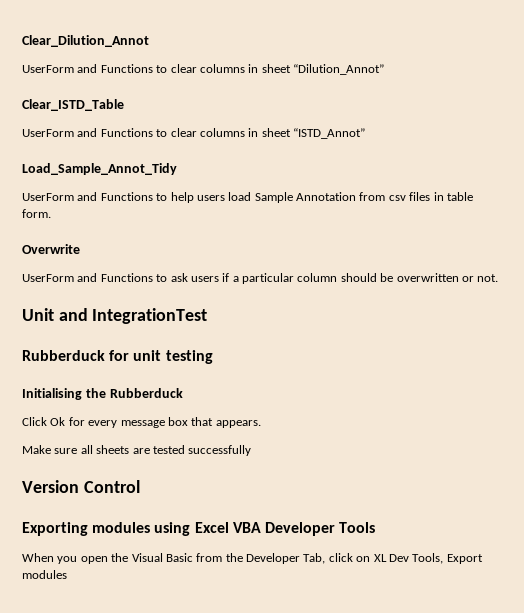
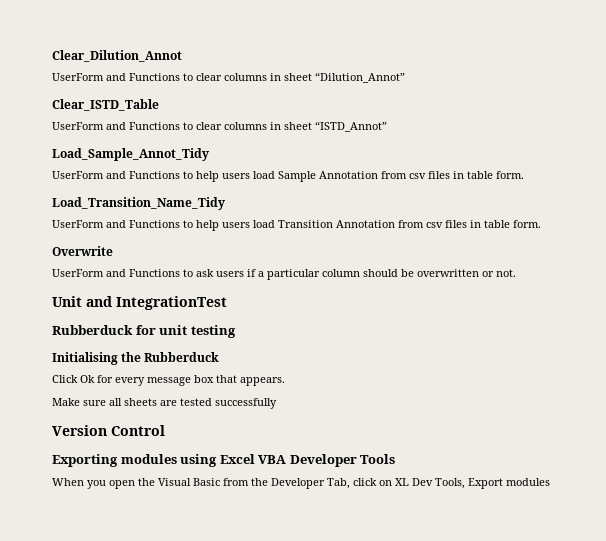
(51, 213) none -> [52,197,225,210] [52,220,541,231] // Load_Transition_Name_Tidy // UserForm and Functions to help users load Transition Annotation from csv files in table form.

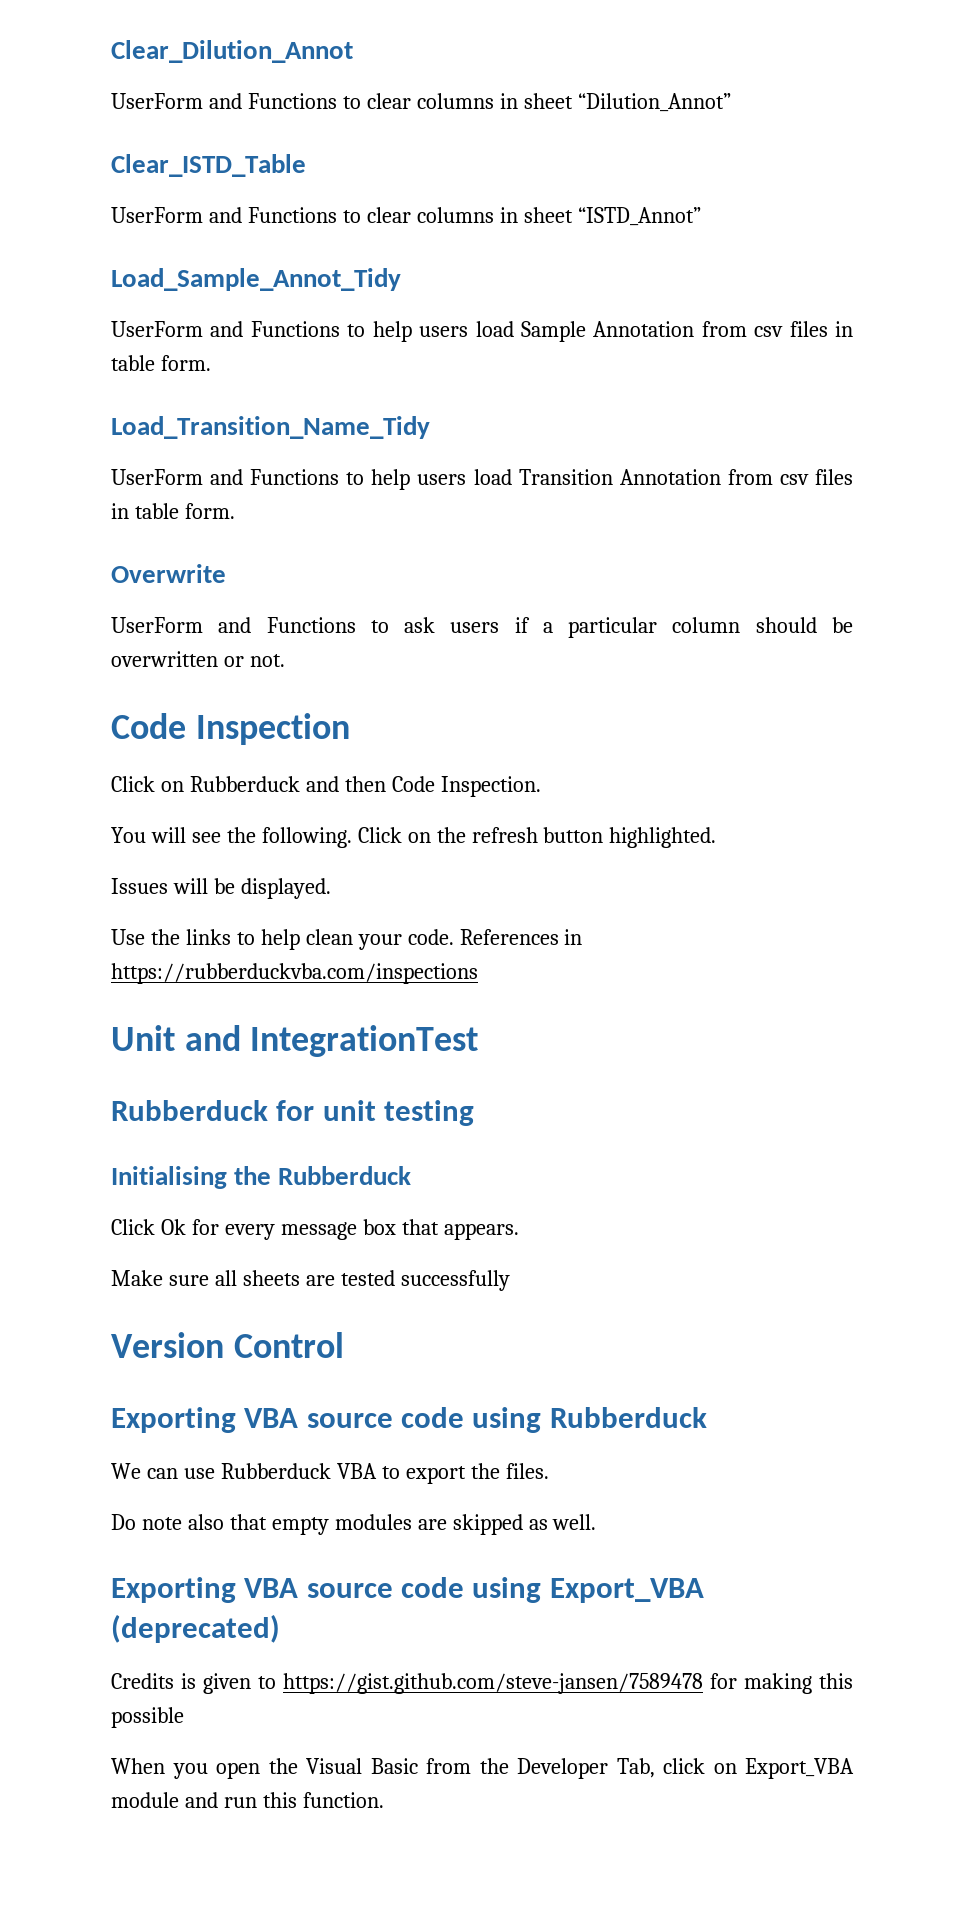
(516, 273) none -> [111,713,350,745] [111,776,541,797] [111,827,717,848] [111,878,331,899] [111,929,583,950] [111,963,478,984] // Code Inspection // Click on Rubberduck and then Code Inspection. // You will see the following. Click on the refresh button highlighted. // Issues will be displayed. // Use the links to help clean your code. References in https://rubberduckvba.com/inspections
[120,454,396,467] modules using Excel VBA Developer Tools -> [244,1407,707,1433] [111,1463,549,1484] [111,1514,597,1535] [111,1577,704,1603] [111,1614,280,1643] [111,1673,853,1694] [111,1707,184,1728] VBA source code using Rubberduck // We can use Rubberduck VBA to export the files. // Do note also that empty modules are skipped as well. // Exporting VBA source code using Export_VBA (deprecated) // Credits is given to https://gist.github.com/steve-jansen/7589478 for making this possible
[395,478,550,489] XL Dev Tools, Export modules -> [745,1758,854,1779] [111,1792,384,1808] Export_VBA module and run this function.

